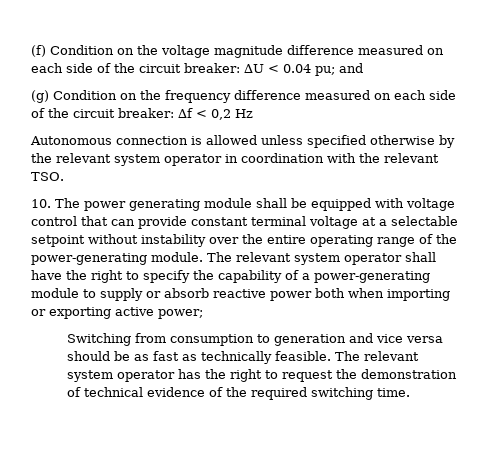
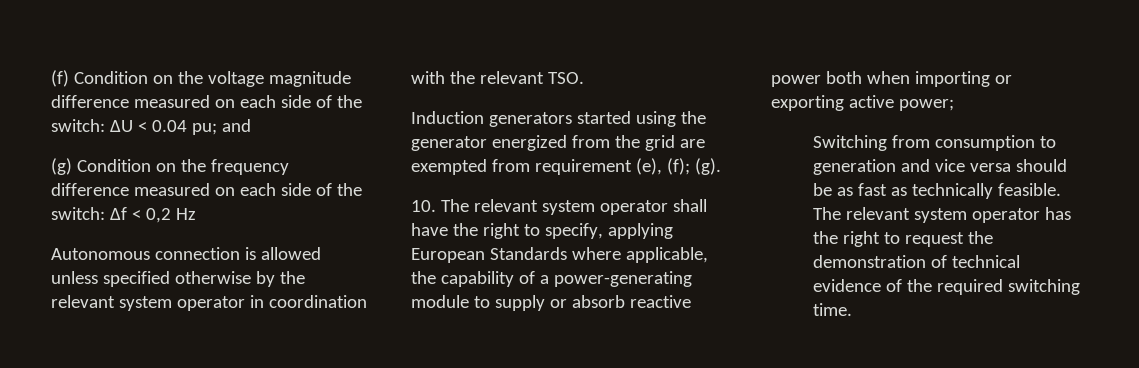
[139,63,240,73] circuit breaker: -> [51,119,105,132] switch:
[73,108,174,118] circuit breaker: -> [51,207,105,220] switch:
[31,198,455,211] [31,216,458,229] [31,234,457,247] [31,252,203,265] 10. The power generating module shall be equipped with voltage control that can provide constant terminal voltage at a selectable setpoint without instability over the entire operating range of the power-generating module. -> [411,111,706,127] [411,135,705,151] [411,158,721,175] [411,200,436,212] Induction generators started using the generator energized from the grid are exempted from requirement (e), (f); (g). // 10.
[143,270,190,283] specify -> [544,223,673,239] [411,247,708,263] specify, applying European Standards where applicable,

